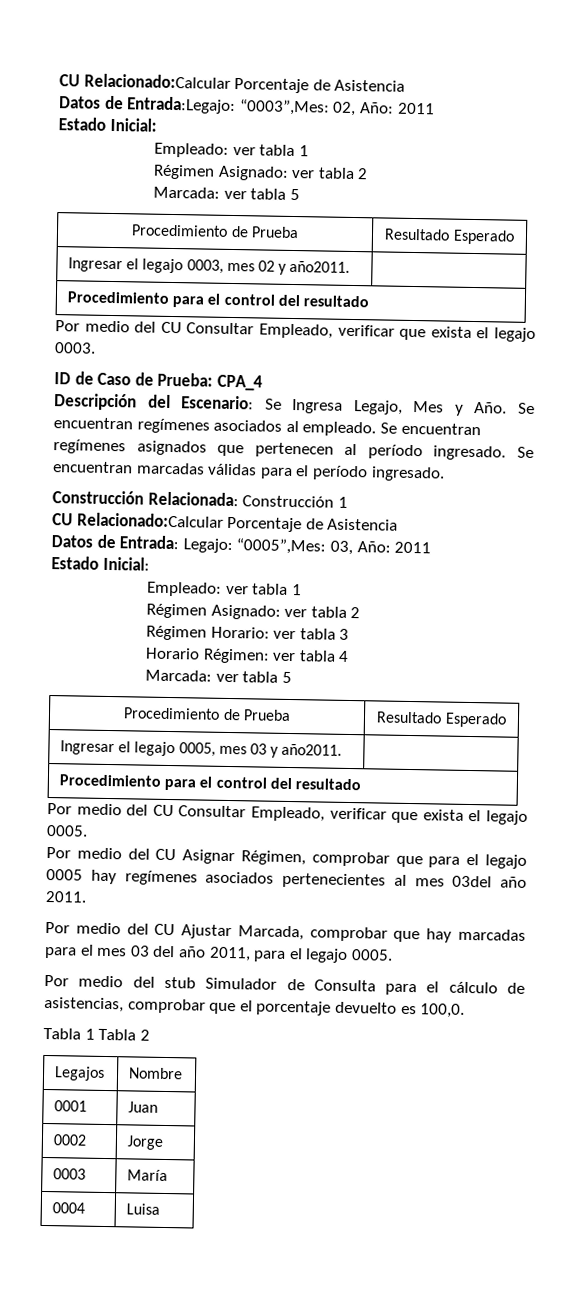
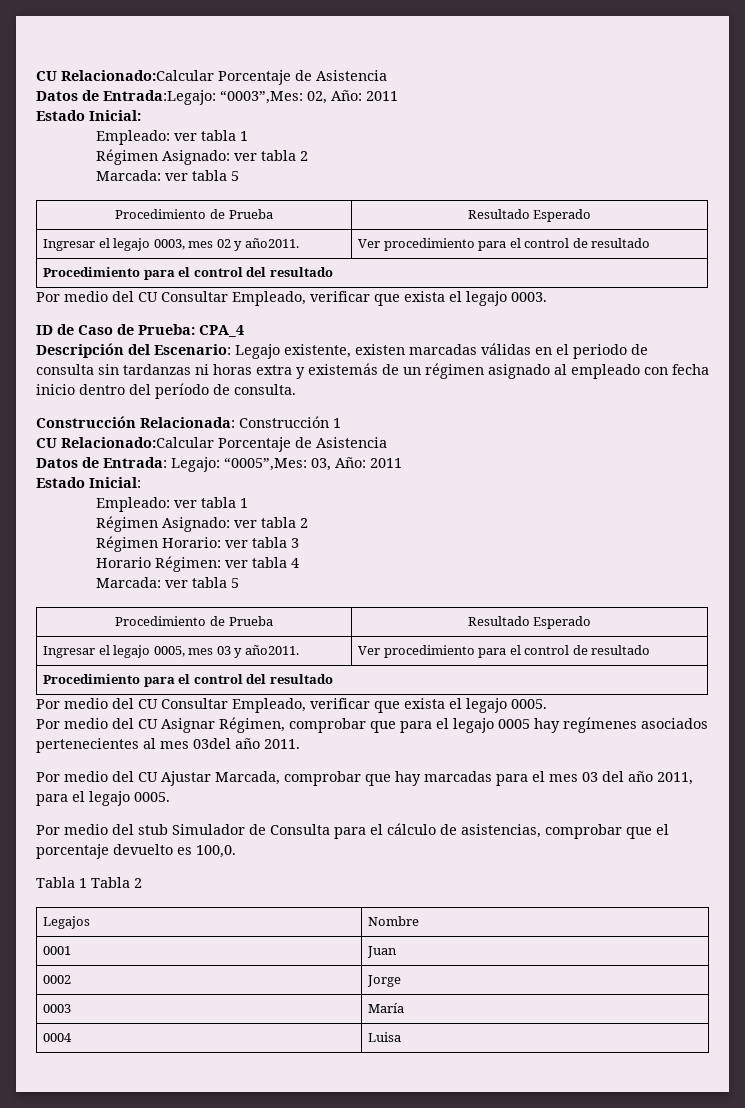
(351, 266) none -> [358,238,651,251] Ver procedimiento para el control de resultado
[264,398,535,416] [53,417,481,437] [53,439,534,461] [53,461,445,482] Se Ingresa Legajo, Mes y Año. Se encuentran regímenes asociados al empleado. Se encuentran regímenes asignados que pertenecen al período ingresado. Se encuentran marcadas válidas para el período ingresado. -> [235,343,648,359] [36,363,709,379] [36,383,296,399] Legajo existente, existen marcadas válidas en el periodo de consulta sin tardanzas ni horas extra y existemás de un régimen asignado al empleado con fecha inicio dentro del período de consulta.
(343, 749) none -> [358,645,651,658] Ver procedimiento para el control de resultado

